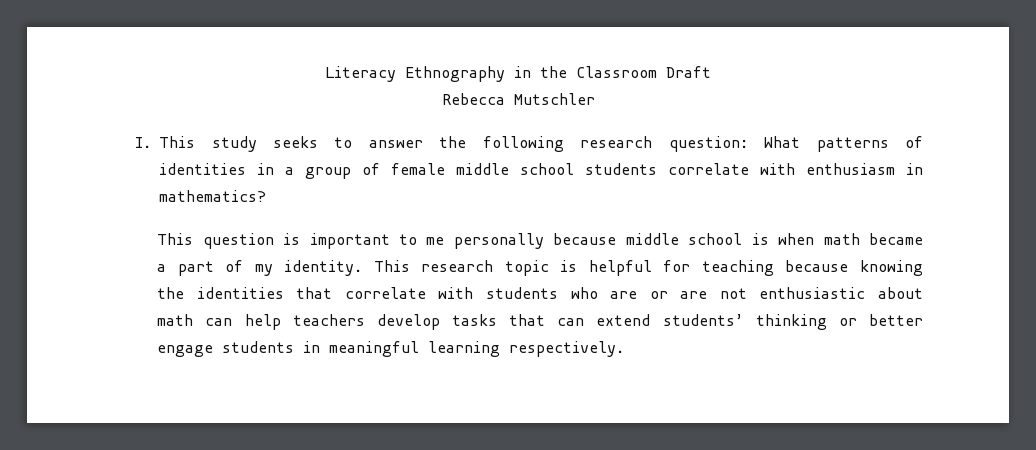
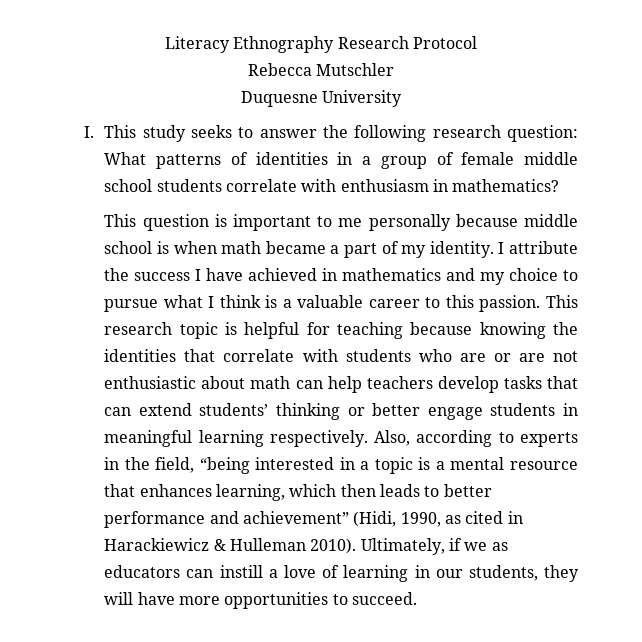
[514,66,711,78] in the Classroom Draft -> [337,36,477,49] Research Protocol
(595, 99) none -> [240,90,403,107] // Duquesne University
(363, 268) none -> [498,241,578,254] [104,268,578,285] [104,295,541,312] I attribute the success I have achieved in mathematics and my choice to pursue what I think is a valuable career to this passion.
(625, 349) none -> [374,430,578,447] [104,457,578,474] [104,484,492,501] [104,511,523,528] [104,538,508,555] [104,565,579,582] [104,592,417,609] Also, according to experts in the field, “being interested in a topic is a mental resource that enhances learning, which then leads to better performance and achievement” (Hidi, 1990, as cited in Harackiewicz & Hulleman 2010). Ultimately, if we as educators can instill a love of learning in our students, they will have more opportunities to succeed.

